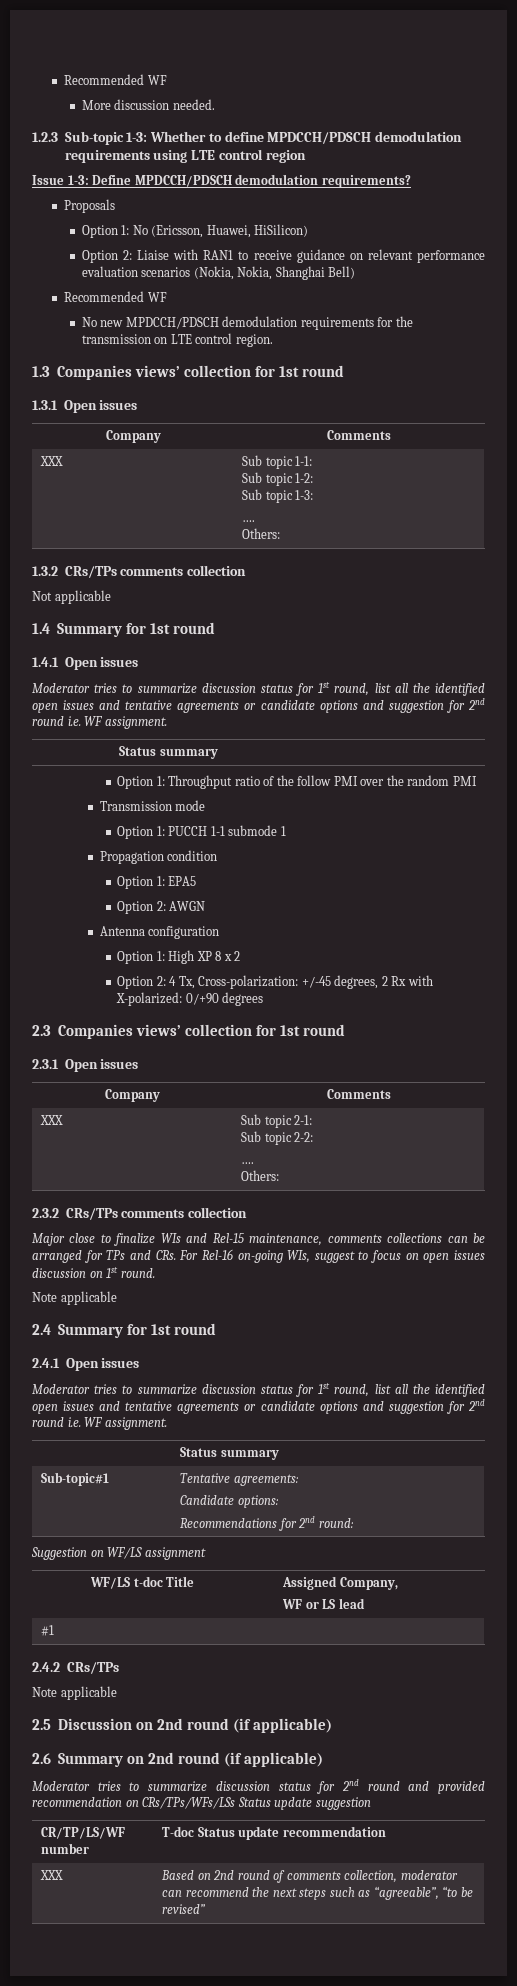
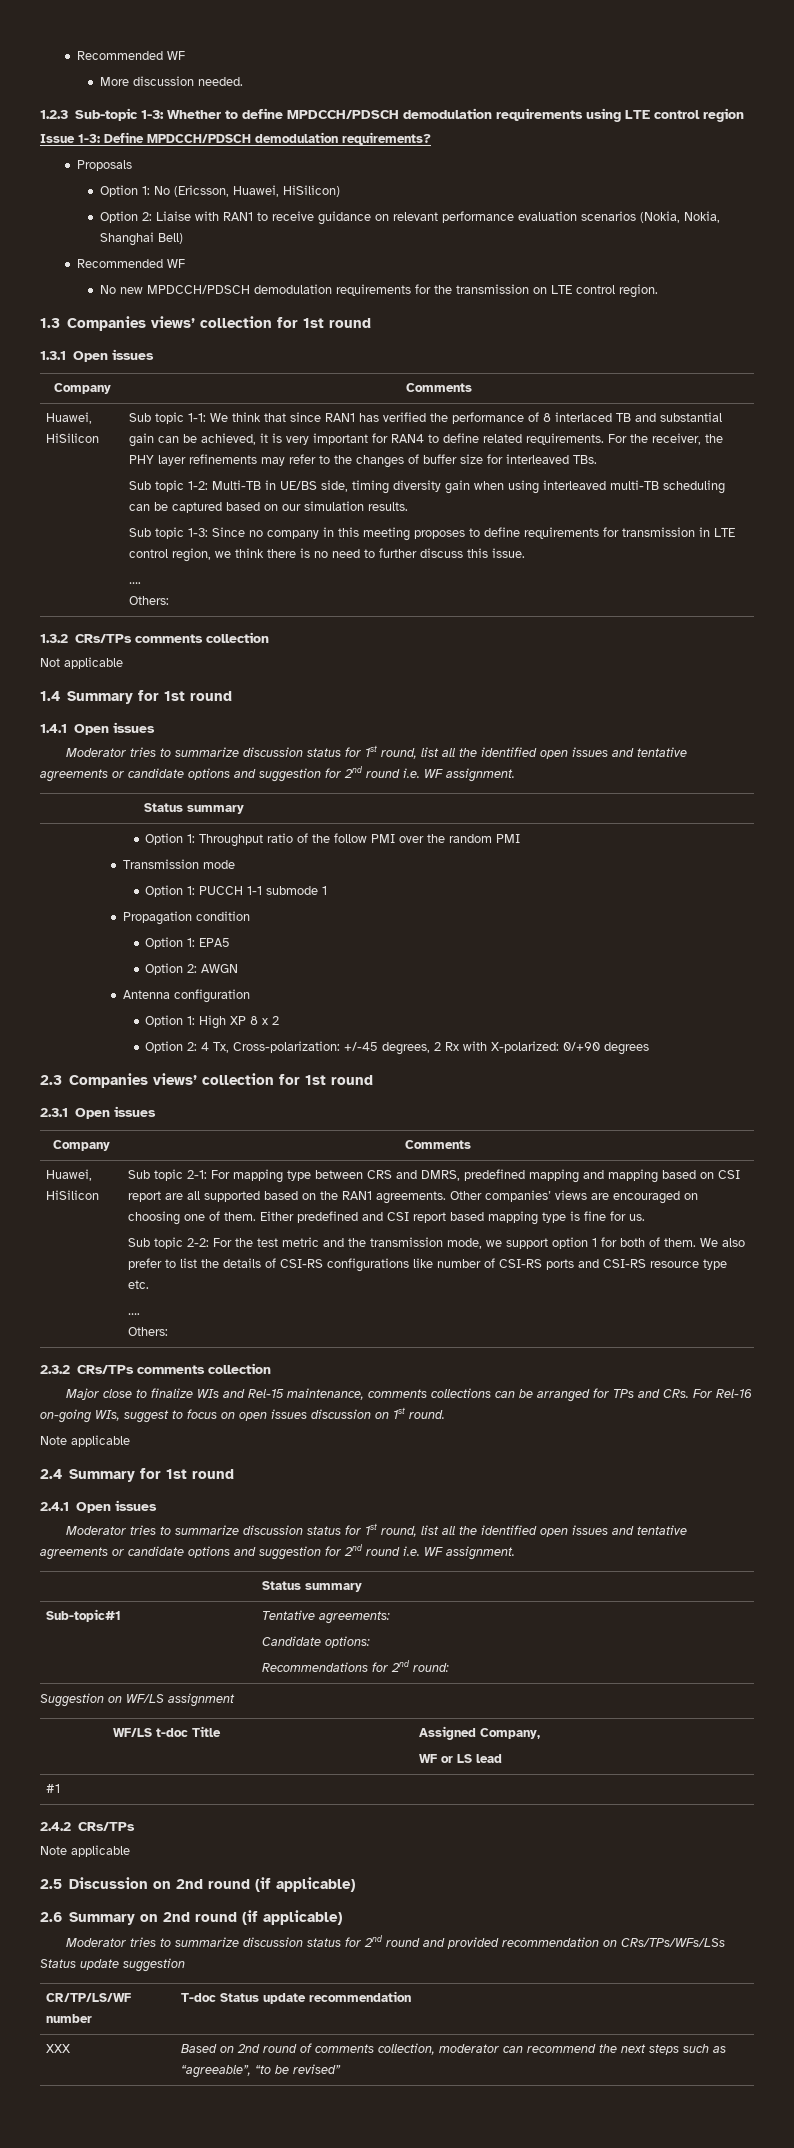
[40,456,64,466] XXX -> [45,412,92,424] [45,433,99,443] Huawei, HiSilicon
[242,472,314,486] [242,489,314,503] // Sub topic 1-2: // Sub topic 1-3: -> [209,412,722,424] [128,433,723,447] [128,454,597,468] [128,480,725,494] [128,501,408,513] [128,527,735,541] [128,548,525,562] We think that since RAN1 has verified the performance of 8 interlaced TB and substantial gain can be achieved, it is very important for RAN4 to define related requirements. For the receiver, the PHY layer refinements may refer to the changes of buffer size for interleaved TBs. // Sub topic 1-2: Multi-TB in UE/BS side, timing diversity gain when using interleaved multi-TB scheduling can be captured based on our simulation results. // Sub topic 1-3: Since no company in this meeting proposes to define requirements for transmission in LTE control region, we think there is no need to further discuss this issue.
[40,1115,64,1125] XXX -> [45,1169,92,1181] [45,1190,99,1200] Huawei, HiSilicon
[241,1131,314,1145] // Sub topic 2-2: -> [210,1169,740,1183] [127,1190,698,1204] [127,1211,645,1225] [127,1237,745,1249] [127,1258,727,1272] [127,1280,149,1289] For mapping type between CRS and DMRS, predefined mapping and mapping based on CSI report are all supported based on the RAN1 agreements. Other companies’ views are encouraged on choosing one of them. Either predefined and CSI report based mapping type is fine for us. // Sub topic 2-2: For the test metric and the transmission mode, we support option 1 for both of them. We also prefer to list the details of CSI-RS configurations like number of CSI-RS ports and CSI-RS resource type etc.

